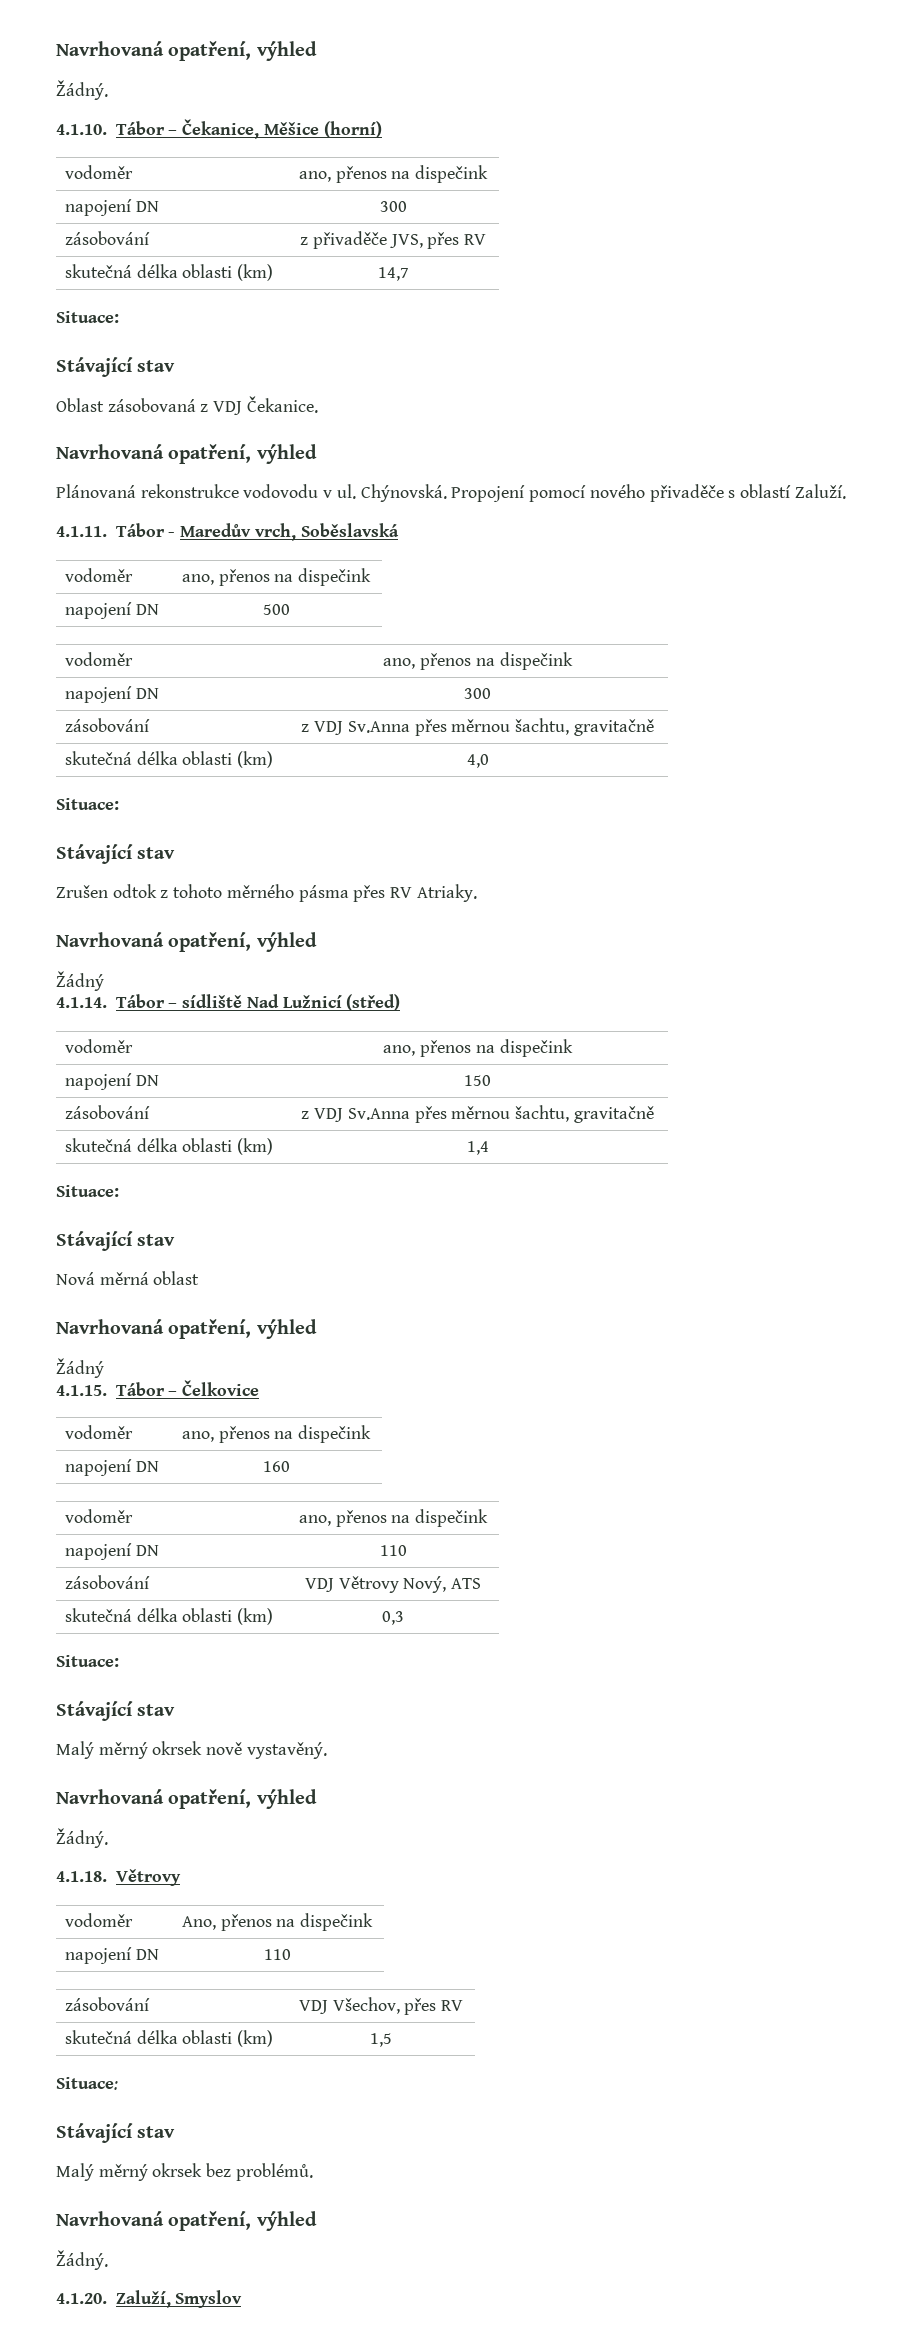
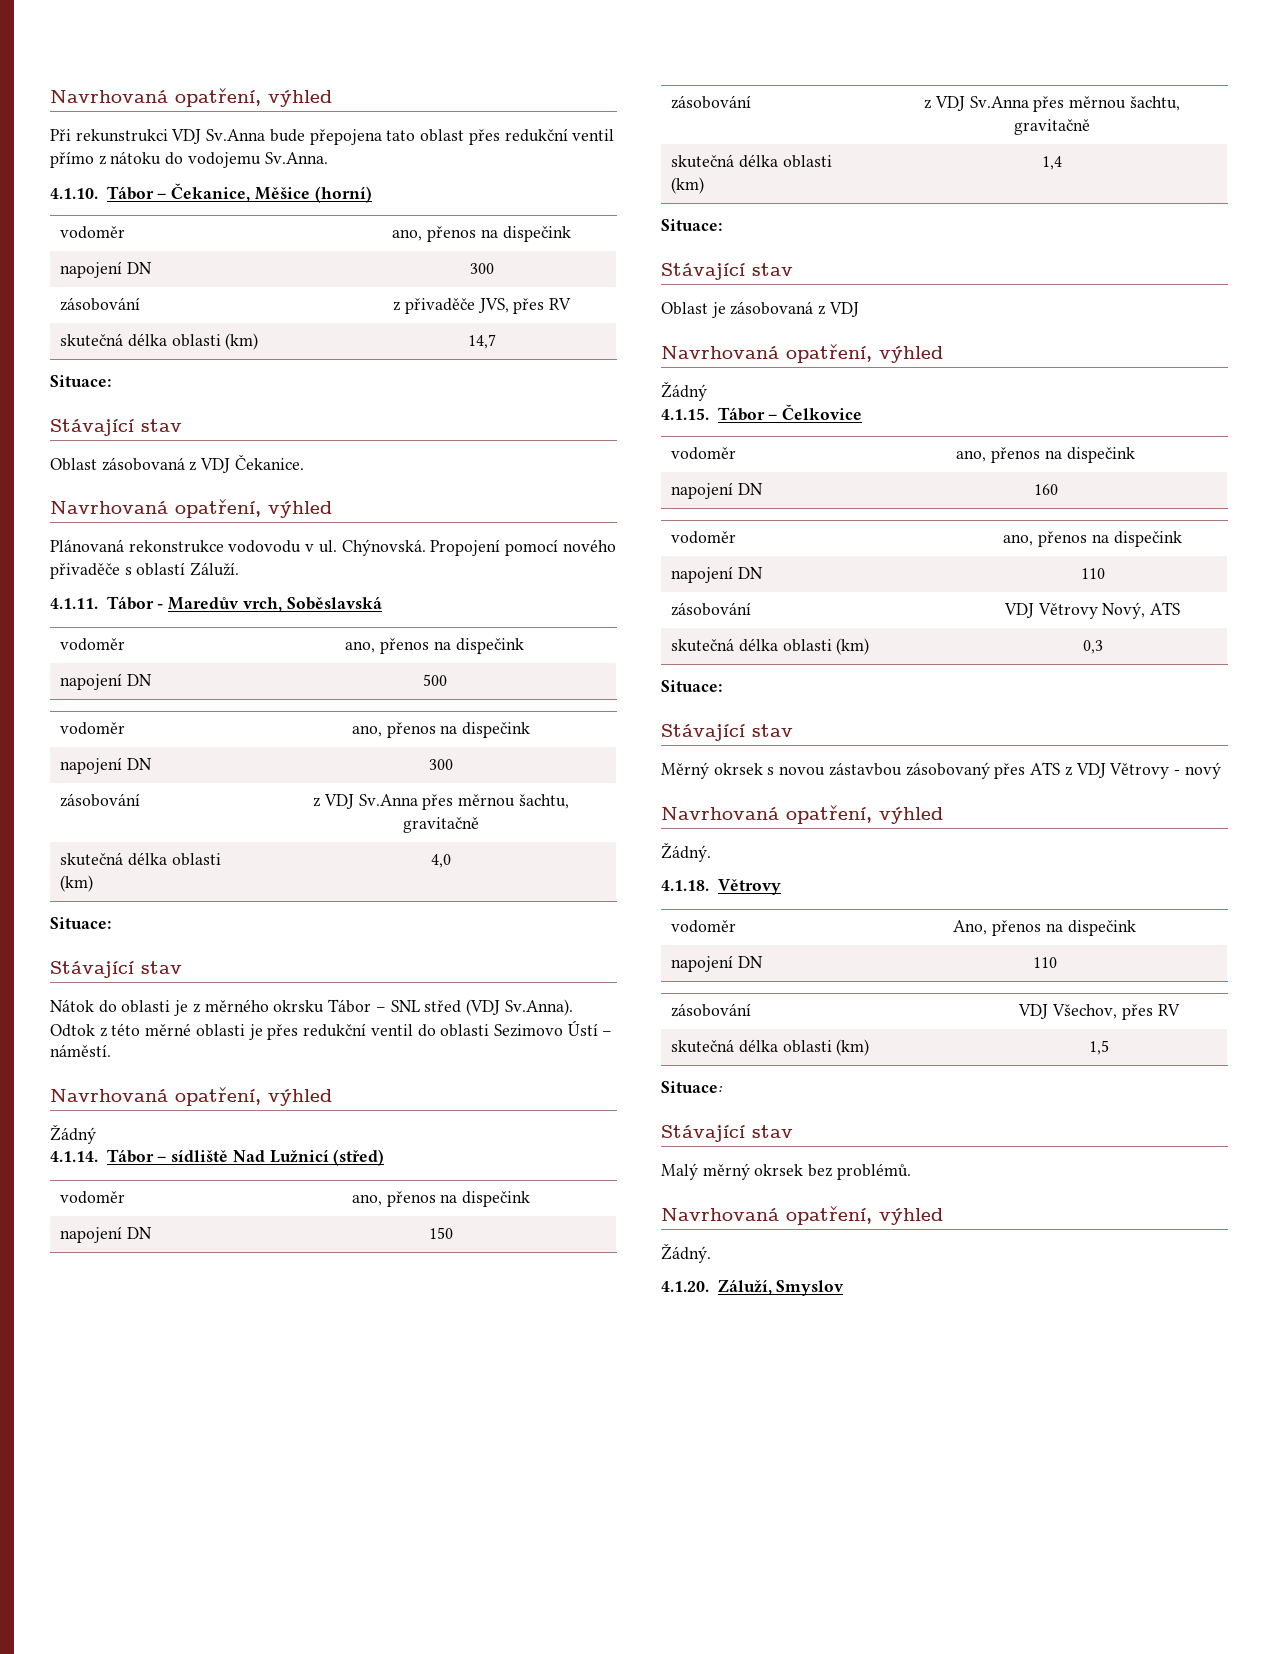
[56,41,317,61] [56,80,108,100] Navrhovaná opatření, výhled // Žádný. -> [50,88,332,107] [50,128,615,145] [50,151,328,168] Navrhovaná opatření, výhled // Při rekunstrukci VDJ Sv.Anna bude přepojena tato oblast přes redukční ventil přímo z nátoku do vodojemu Sv.Anna.
[794,484,846,499] Zaluží. -> [190,562,240,576] Záluží.
[56,884,477,902] Zrušen odtok z tohoto měrného pásma přes RV Atriaky. -> [50,999,573,1016] [50,1020,613,1040] [50,1044,111,1057] Nátok do oblasti je z měrného okrsku Tábor – SNL střed (VDJ Sv.Anna). Odtok z této měrné oblasti je přes redukční ventil do oblasti Sezimovo Ústí – náměstí.
[56,1271,200,1285] Nová měrná oblast -> [661,301,859,318] Oblast je zásobovaná z VDJ
[56,1741,327,1759] Malý měrný okrsek nově vystavěný. -> [661,762,1221,779] Měrný okrsek s novou zástavbou zásobovaný přes ATS z VDJ Větrovy - nový
[115,2290,171,2308] Zaluží, -> [717,1279,772,1295] Záluží,

